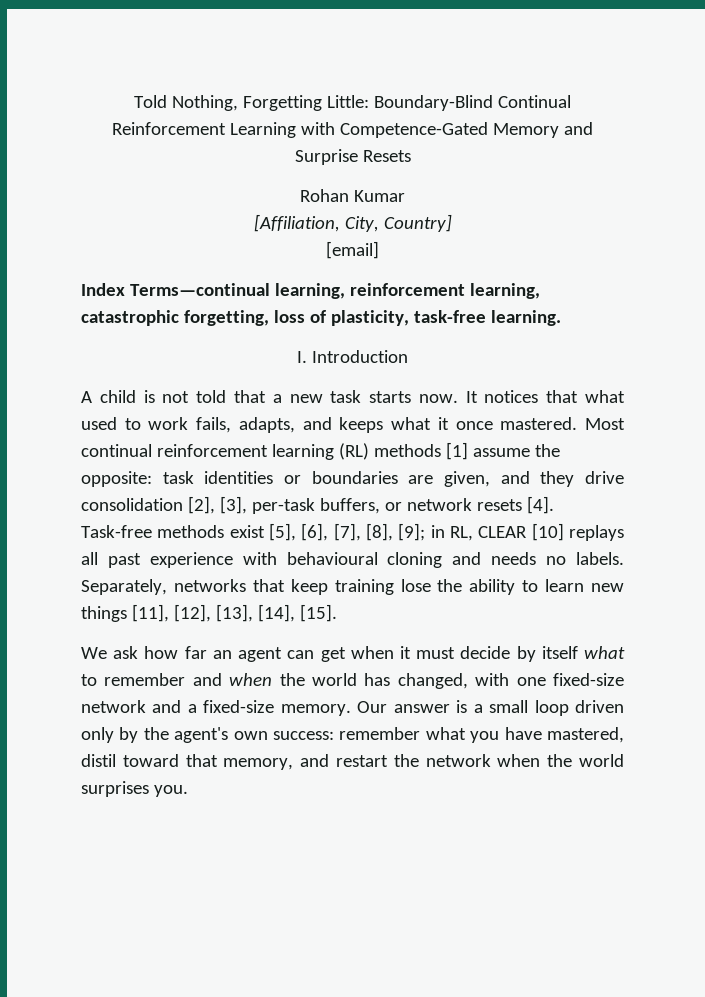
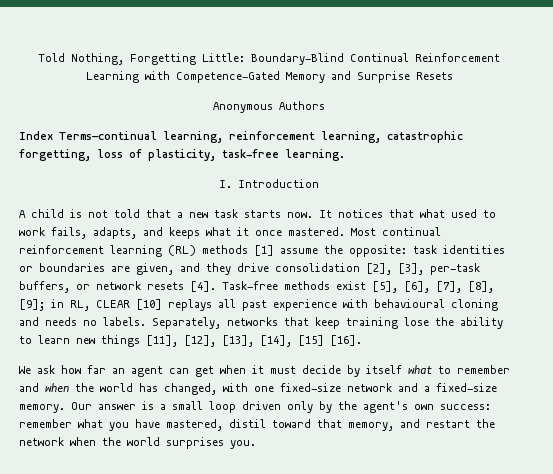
[300,189,405,202] [253,214,452,232] [326,241,379,259] Rohan Kumar // [Affiliation, City, Country] // [email] -> [213,101,325,113] Anonymous Authors
[299,604,337,622] [15]. -> [298,335,362,346] [15] [16].

